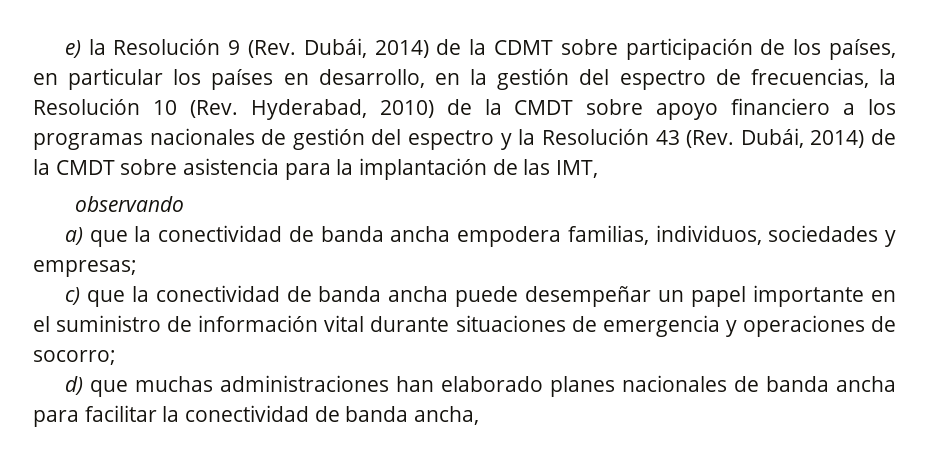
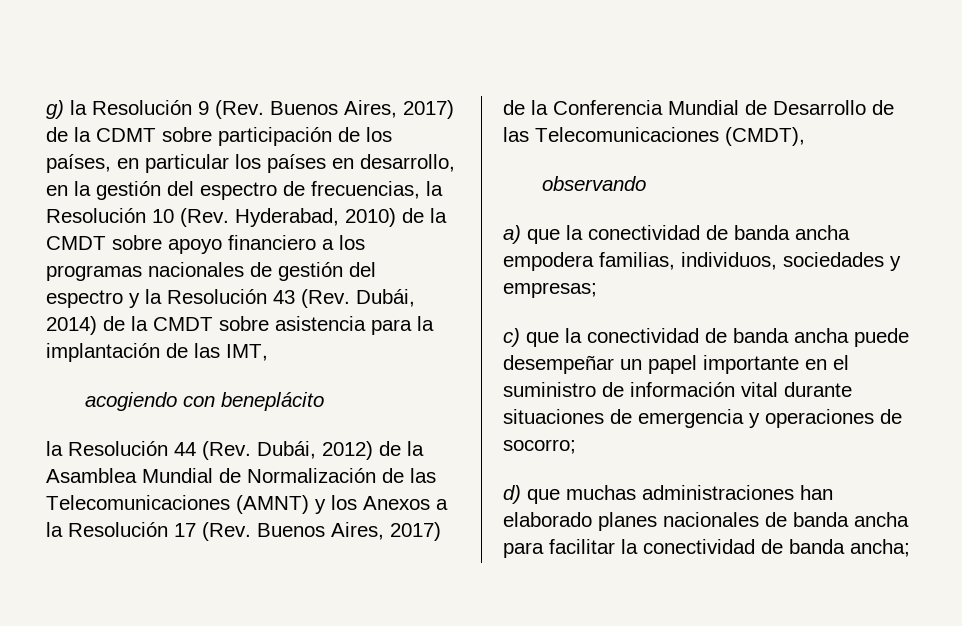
[64,40,81,58] e) -> [46,100,64,119] g)
[303,38,429,58] Dubái, 2014) -> [270,100,454,119] Buenos Aires, 2017)
(599, 169) none -> [85,392,325,411] [46,441,424,460] [46,468,436,483] [46,495,448,514] [46,522,441,541] [503,100,894,115] [503,127,805,146] // acogiendo con beneplácito // la Resolución 44 (Rev. Dubái, 2012) de la Asamblea Mundial de Normalización de las Telecomunicaciones (AMNT) y los Anexos a la Resolución 17 (Rev. Buenos Aires, 2017) de la Conferencia Mundial de Desarrollo de las Telecomunicaciones (CMDT),
[414,406,480,425] ancha, -> [850,539,910,557] ancha;

